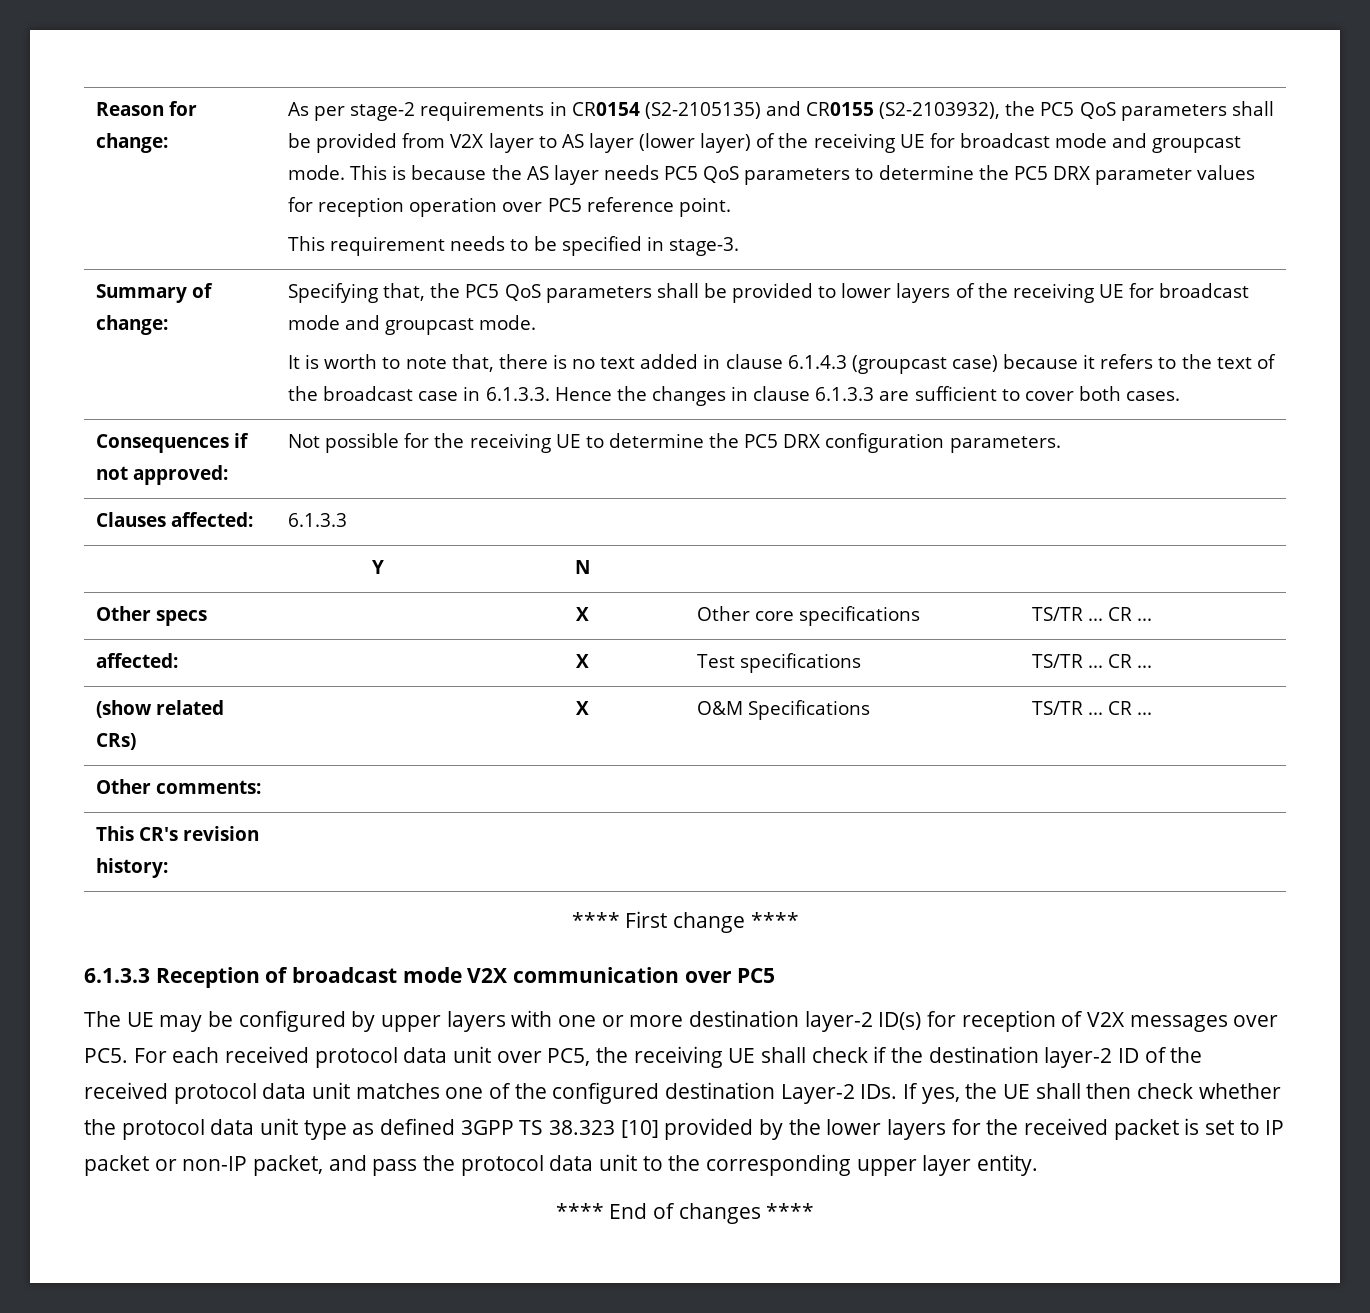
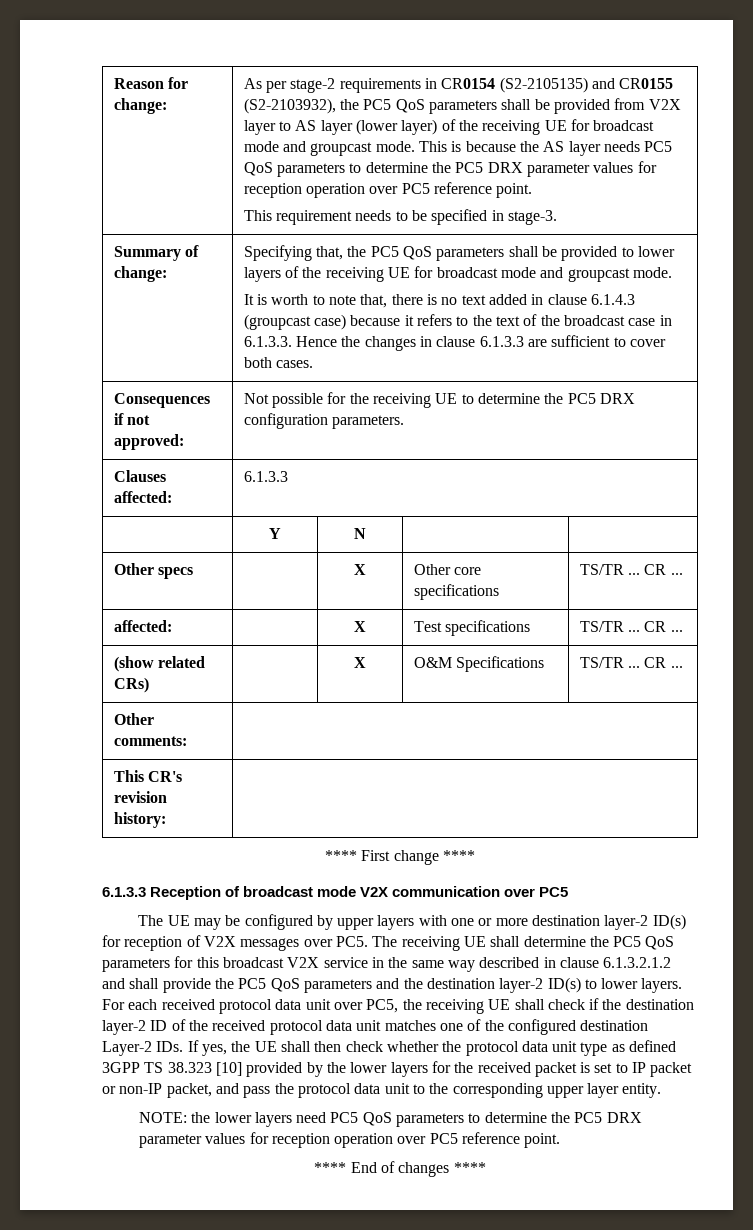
(128, 1055) none -> [372,936,675,951] [102,956,672,972] [102,977,683,993] The receiving UE shall determine the PC5 QoS parameters for this broadcast V2X service in the same way described in clause 6.1.3.2.1.2 and shall provide the PC5 QoS parameters and the destination layer-2 ID(s) to lower layers.
(1039, 1165) none -> [138,1112,642,1127] [138,1132,561,1148] // NOTE: the lower layers need PC5 QoS parameters to determine the PC5 DRX parameter values for reception operation over PC5 reference point.

